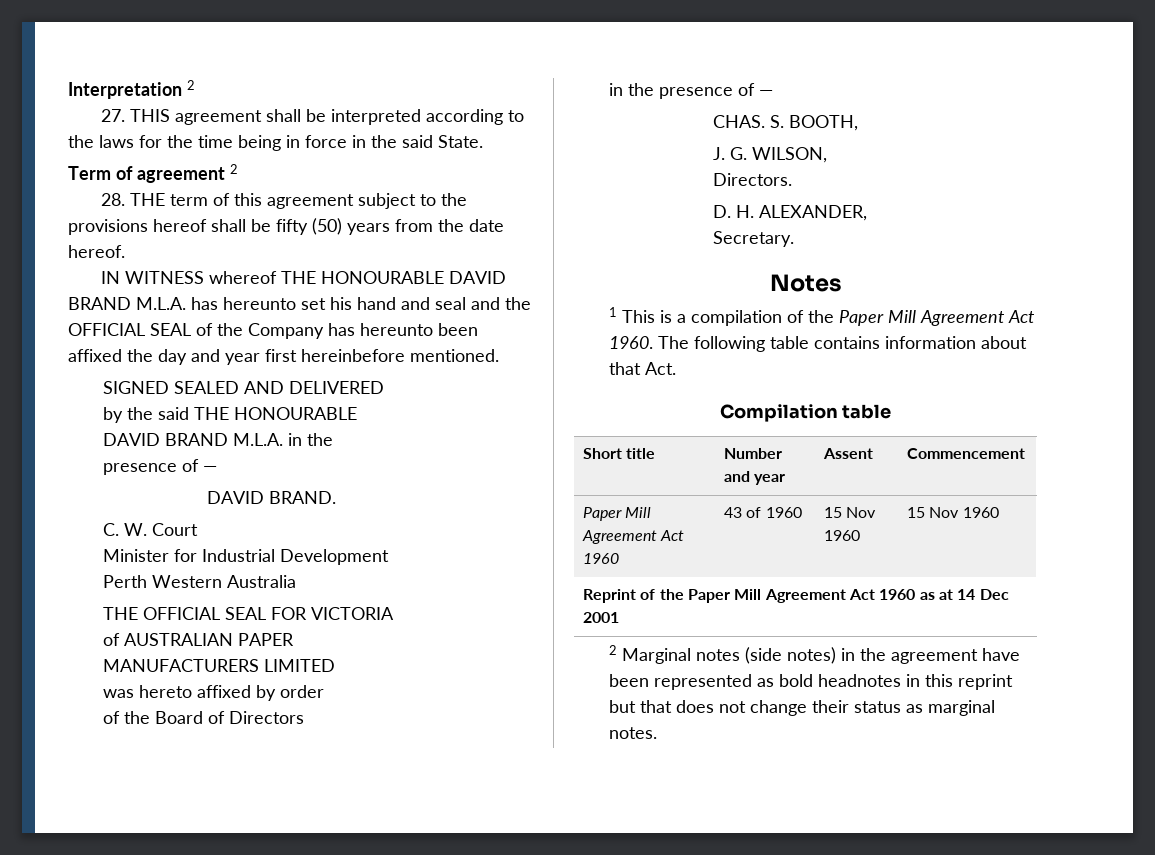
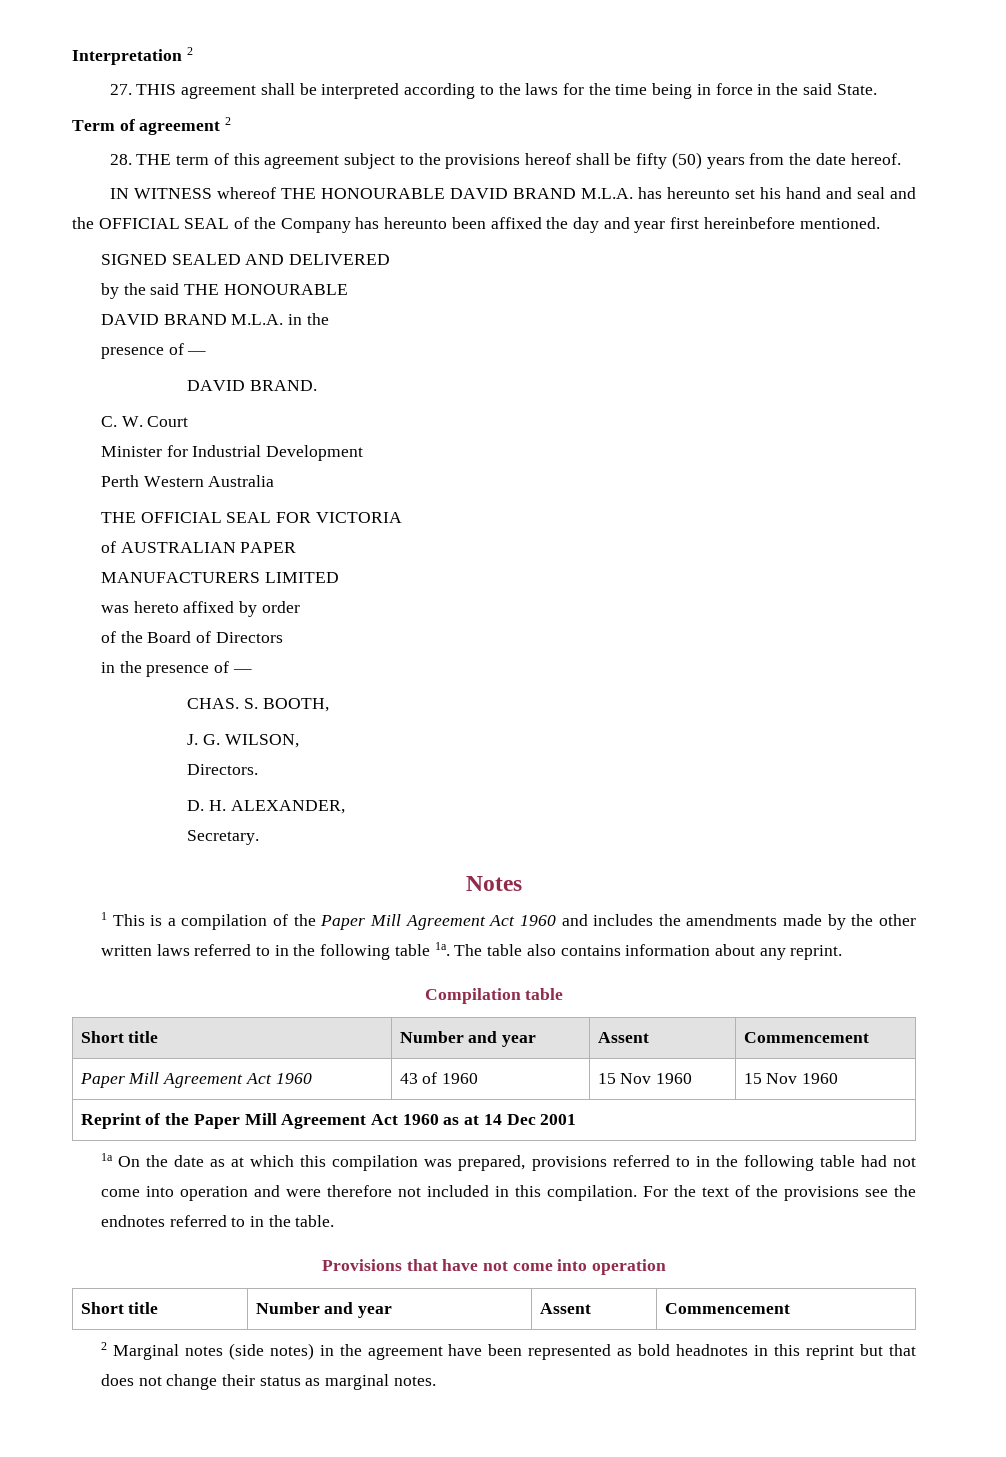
[609,336,810,352] 1960. The following table -> [519,914,917,930] [100,942,556,960] 1960 and includes the amendments made by the other written laws referred to in the following table 1a. The table also
[609,362,677,375] that Act. -> [759,945,843,960] any reprint.
(620, 617) none -> [100,1153,917,1171] [100,1185,916,1201] [100,1215,335,1227] [321,1259,667,1275] [80,1302,159,1314] [255,1302,393,1318] [539,1303,591,1314] [664,1303,790,1314] // 1a On the date as at which this compilation was prepared, provisions referred to in the following table had not come into operation and were therefore not included in this compilation. For the text of the provisions see the endnotes referred to in the table. // Provisions that have not come into operation // Short title | Number and year | Assent | Commencement

